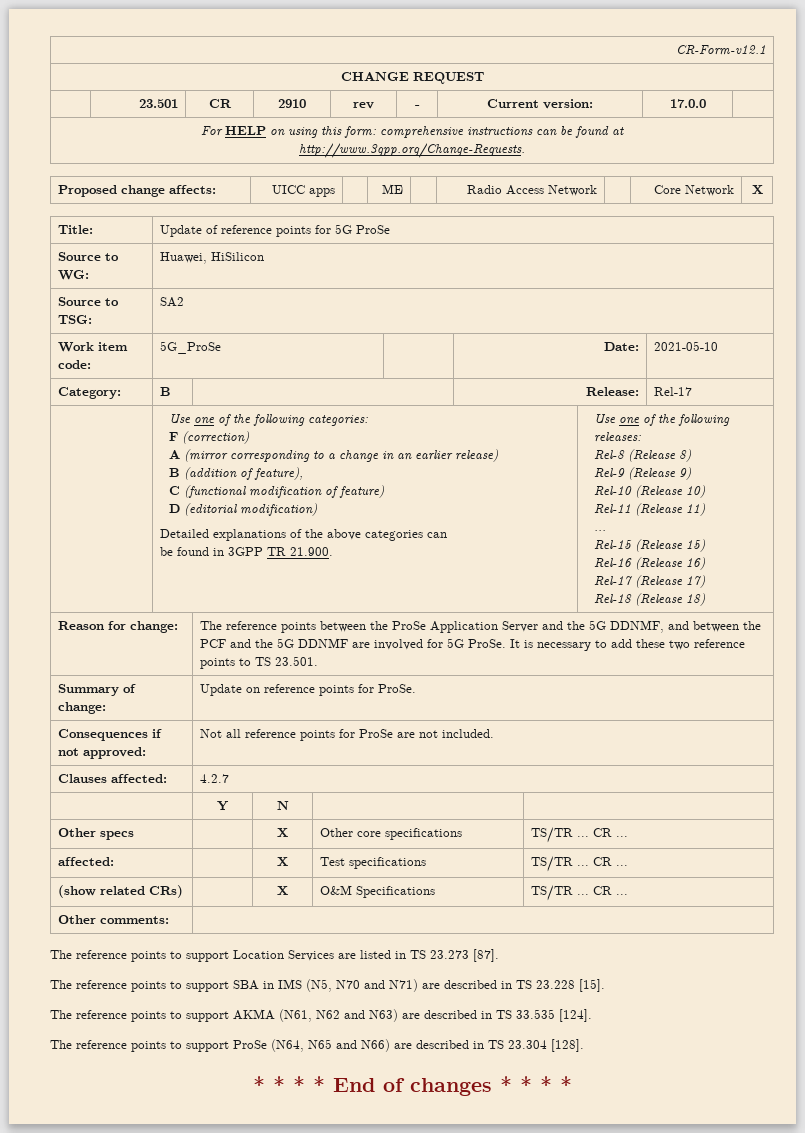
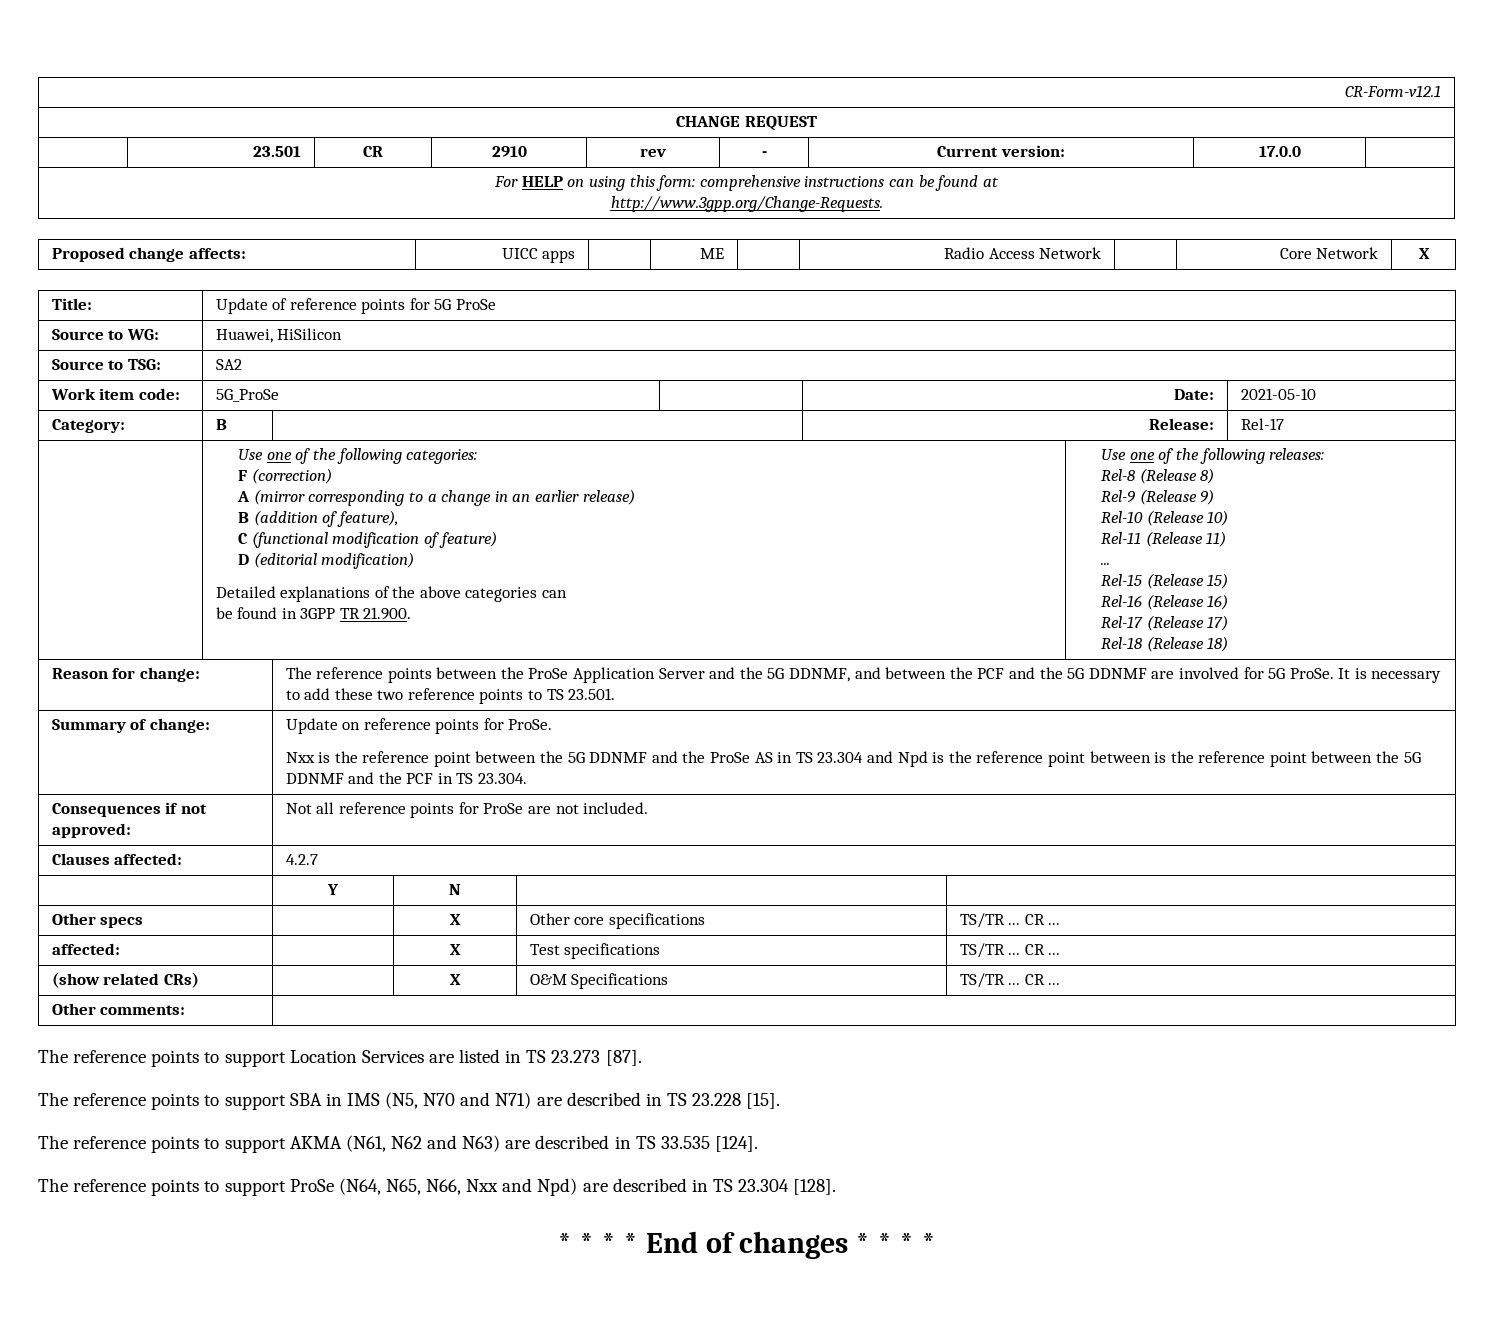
(416, 688) none -> [285,751,1421,767] [285,772,528,784] // Nxx is the reference point between the 5G DDNMF and the ProSe AS in TS 23.304 and Npd is the reference point between is the reference point between the 5G DDNMF and the PCF in TS 23.304.
[308,1039,390,1052] N65 and N66) -> [385,1178,578,1196] N65, N66, Nxx and Npd)

